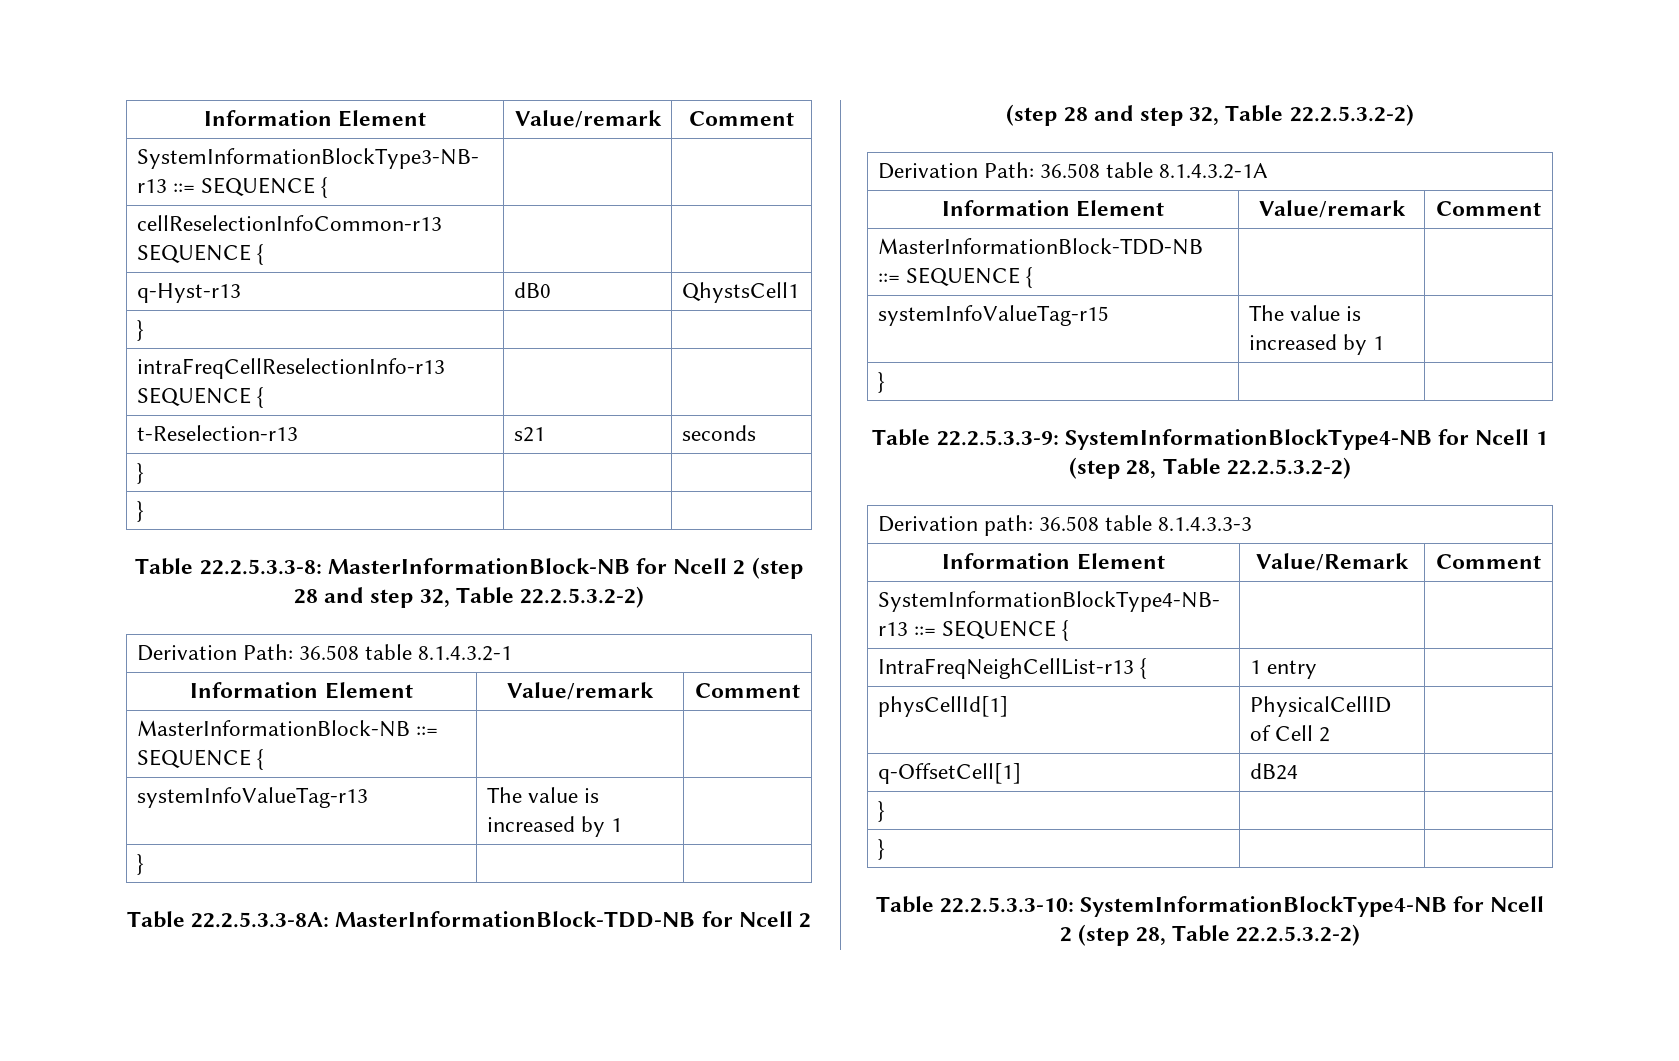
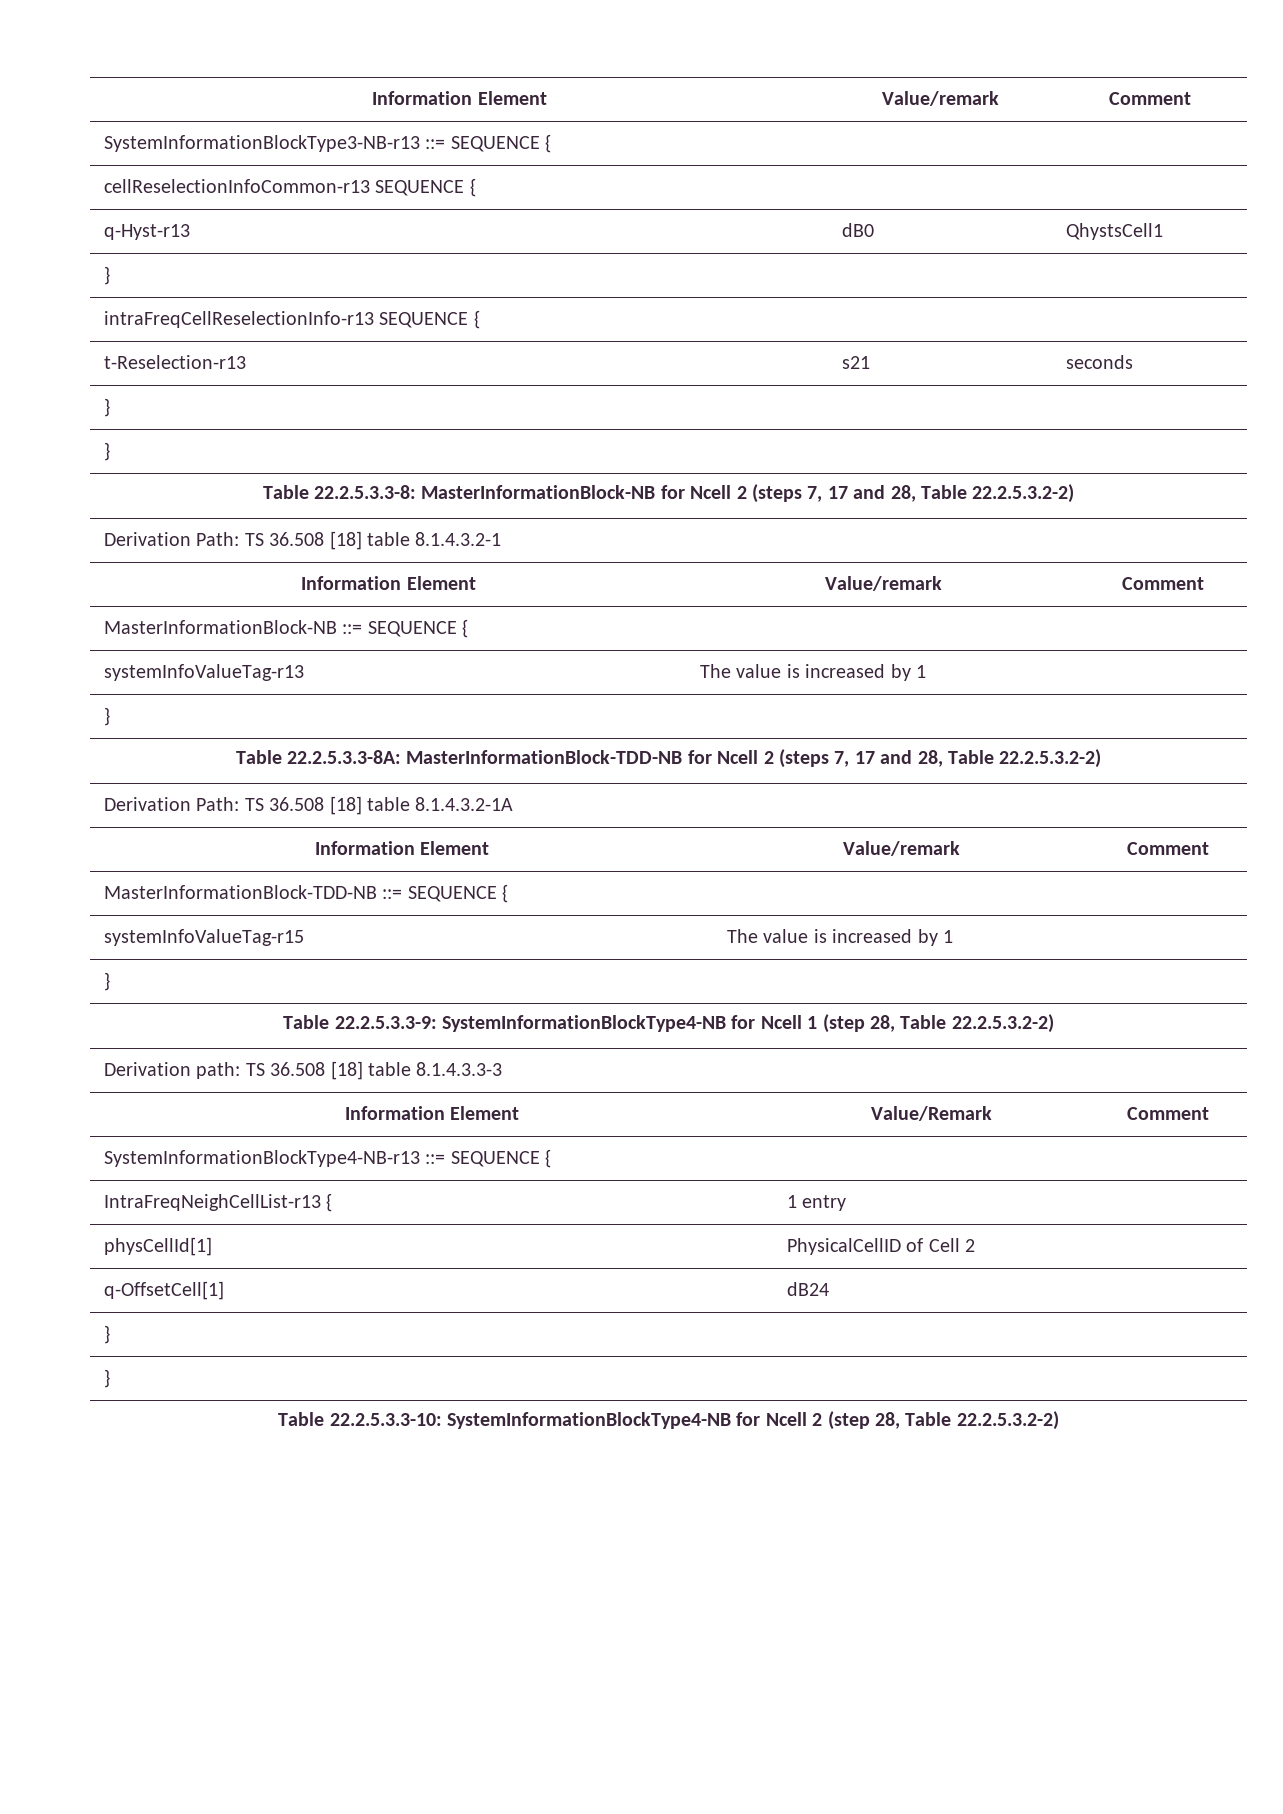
[751,557,803,579] [293,586,645,608] [136,644,360,661] (step 28 and step 32, Table 22.2.5.3.2-2) // Derivation Path: 36.508 -> [751,484,1075,503] [103,531,362,550] (steps 7, 17 and 28, Table 22.2.5.3.2-2) // Derivation Path: TS 36.508 [18]
[1006,104,1414,126] [877,162,1101,179] (step 28 and step 32, Table 22.2.5.3.2-2) // Derivation Path: 36.508 -> [778,749,1102,768] [103,796,362,815] (steps 7, 17 and 28, Table 22.2.5.3.2-2) // Derivation Path: TS 36.508 [18]
[1039,516,1100,531] 36.508 -> [245,1061,363,1080] TS 36.508 [18]

